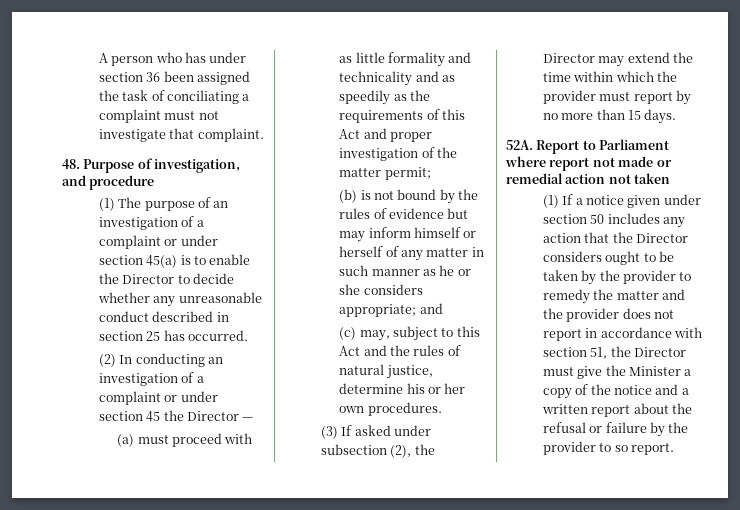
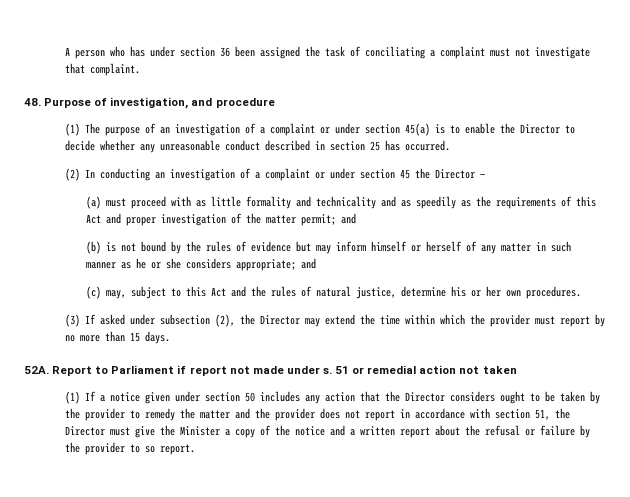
(431, 173) none -> [341,213,357,224] and
[505,156,546,167] where -> [177,365,187,374] if
(654, 161) none -> [286,366,350,374] under s. 51

